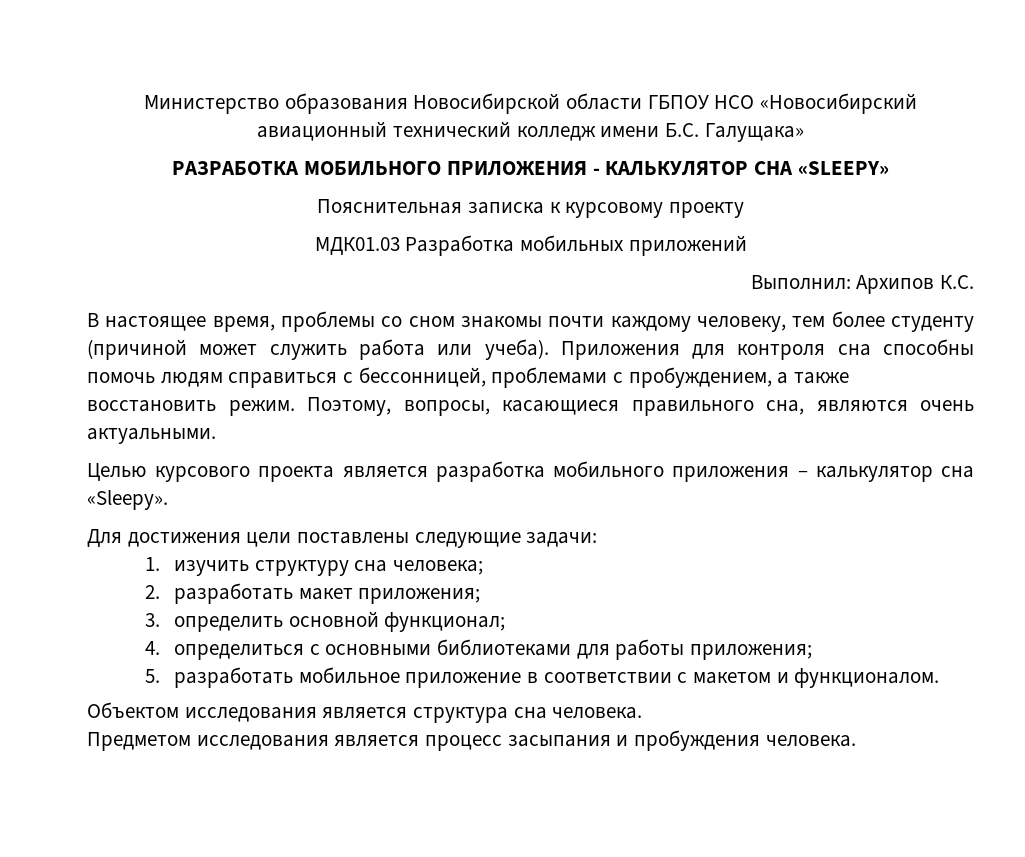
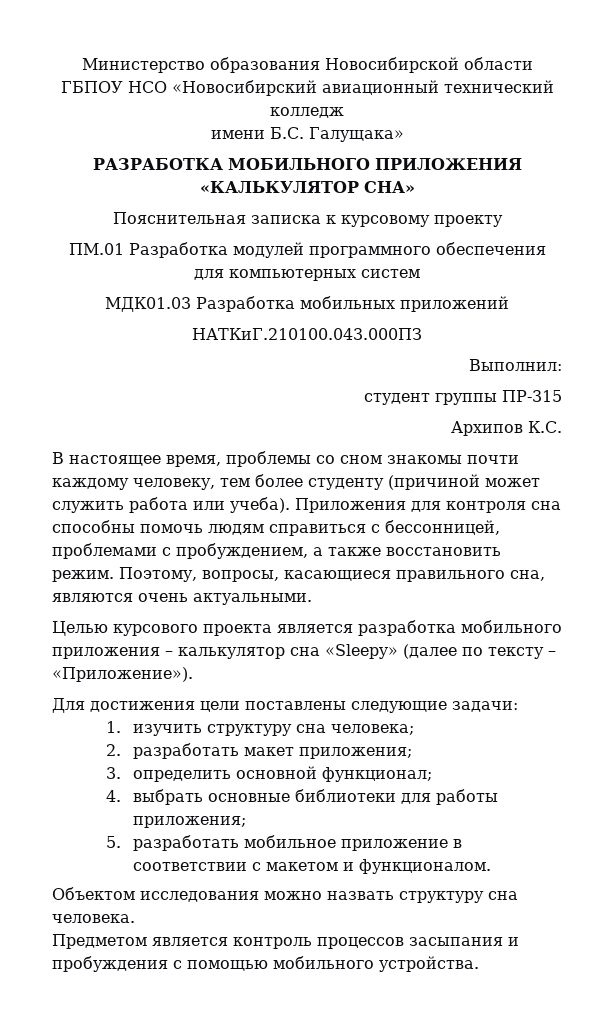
(596, 133) none -> (344, 112) //
[592,161,889,176] - КАЛЬКУЛЯТОР СНА «SLEEPY» -> [199,181,415,193] «КАЛЬКУЛЯТОР СНА»
(744, 210) none -> [68,242,546,258] [194,269,420,281] // ПМ.01 Разработка модулей программного обеспечения для компьютерных систем
(747, 245) none -> [192,328,422,340] // НАТКиГ.210100.043.000ПЗ
(851, 282) none -> [364,390,562,405] // студент группы ПР-315 //
[87,490,168,510] «Sleepy». -> [325,644,556,659] [52,667,193,682] «Sleepy» (далее по тексту – «Приложение»).
[173,639,571,660] определиться с основными библиотеками -> [133,789,397,805] выбрать основные библиотеки
[322,707,509,723] является структура -> [264,891,484,903] можно назвать структуру
[196,730,856,751] исследования является процесс засыпания и пробуждения человека. -> [152,937,519,949] [52,956,479,972] является контроль процессов засыпания и пробуждения с помощью мобильного устройства.

